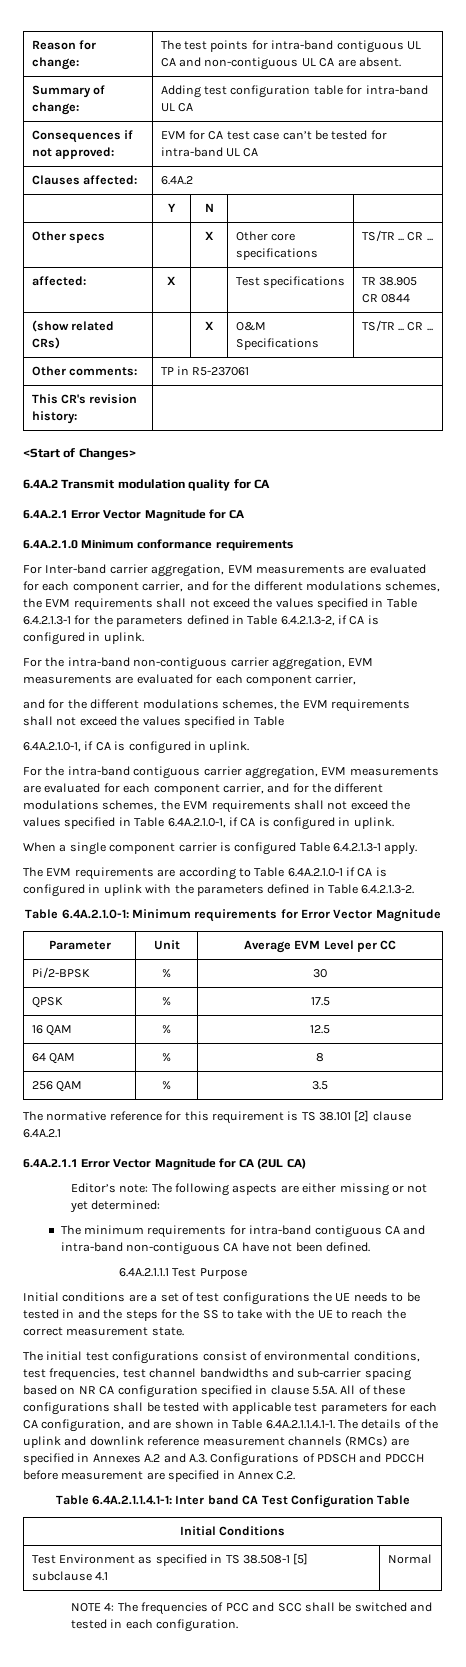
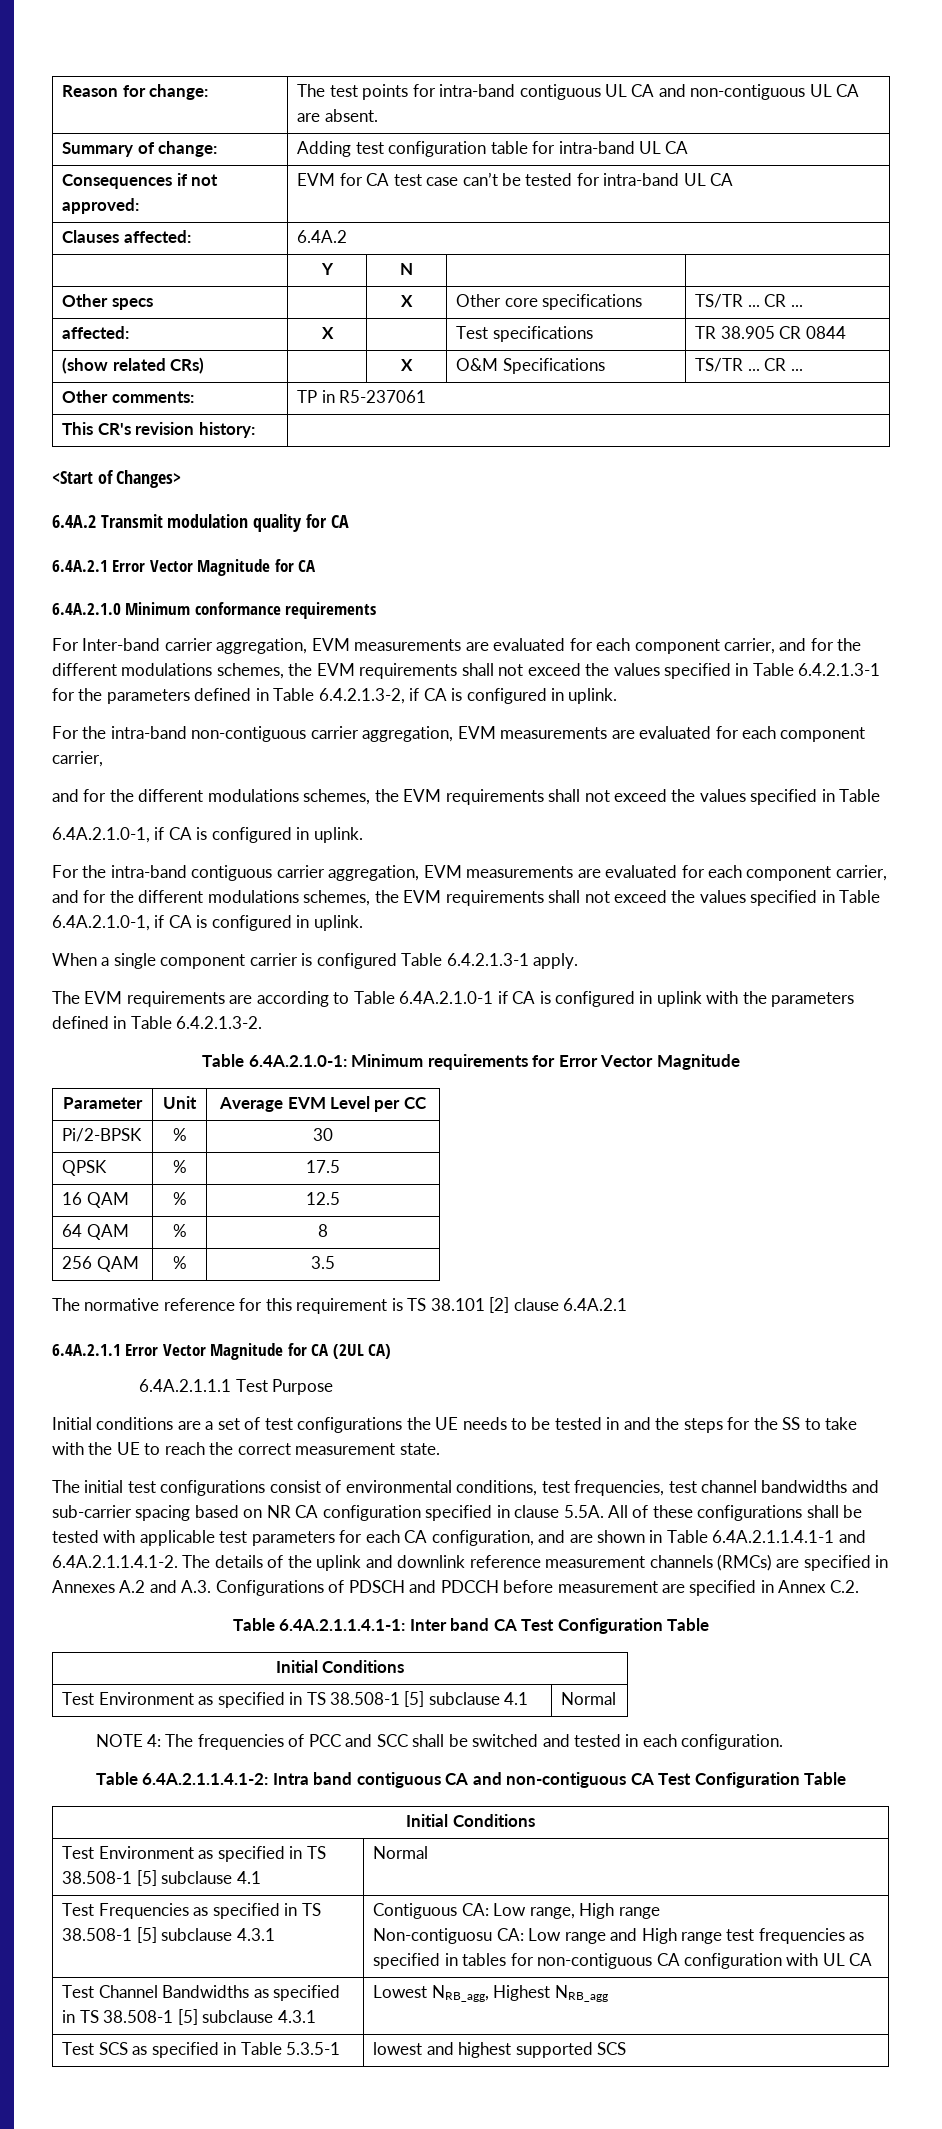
[70,1183,428,1196] [69,1200,161,1213] [60,1225,426,1238] [60,1242,370,1255] // Editor’s note: The following aspects are either missing or not yet determined: // The minimum requirements for intra-band contiguous CA and intra-band non-contiguous CA have not been defined. -> (392, 1351) none
[265,1420,335,1429] 6.4A.2.1.1.4.1-1. -> [712,1530,866,1543] [52,1555,178,1568] 6.4A.2.1.1.4.1-1 and 6.4A.2.1.1.4.1-2.
(238, 1625) none -> [95,1772,847,1788] [406,1814,535,1827] [62,1846,326,1862] [62,1870,261,1886] [373,1846,429,1859] [62,1903,321,1919] [62,1927,275,1943] [373,1903,660,1919] [373,1928,865,1944] [373,1953,873,1969] [62,1985,341,2001] [62,2009,316,2025] [373,1985,608,2002] [62,2042,340,2058] [373,2042,627,2058] // Table 6.4A.2.1.1.4.1-2: Intra band contiguous CA and non-contiguous CA Test Configuration Table // Initial Conditions // Test Environment as specified in TS 38.508-1 [5] subclause 4.1 | Normal // Test Frequencies as specified in TS 38.508-1 [5] subclause 4.3.1 | Contiguous CA: Low range, High range // Non-contiguosu CA: Low range and High range test frequencies as specified in tables for non-contiguous CA configuration with UL CA // Test Channel Bandwidths as specified in TS 38.508-1 [5] subclause 4.3.1 | Lowest NRB_agg, Highest NRB_agg // Test SCS as specified in Table 5.3.5-1 | lowest and highest supported SCS

